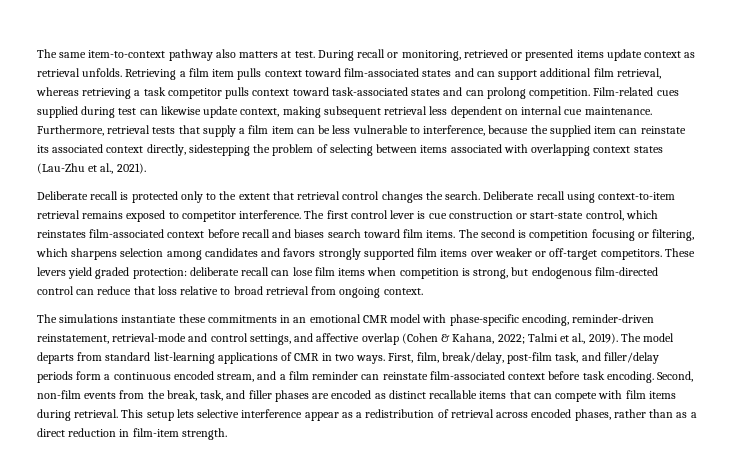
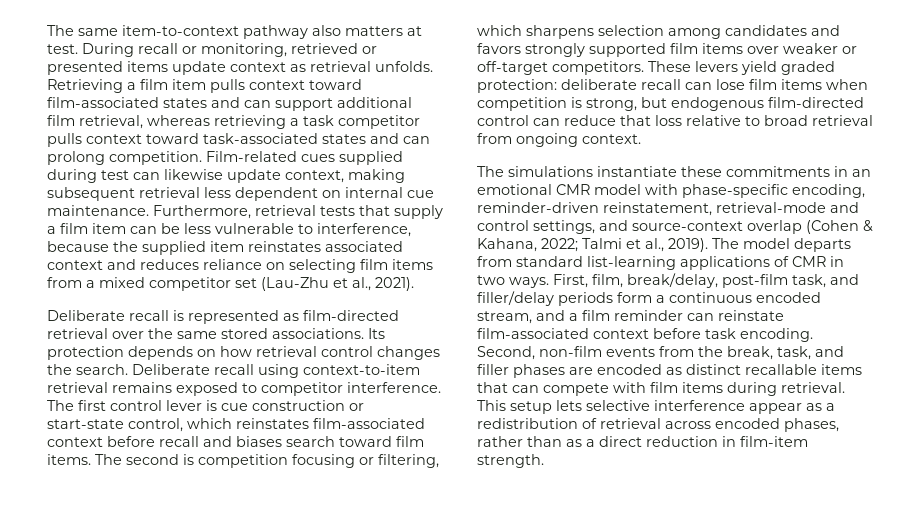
[619,126,686,134] [37,144,663,156] can reinstate its associated context directly, sidestepping the problem of selecting between items associated with overlapping context states -> [248,241,403,252] [47,259,433,273] [47,277,257,291] reinstates associated context and reduces reliance on selecting film items from a mixed competitor set
[131,191,294,203] protected only to the extent that -> [188,310,399,324] [47,328,385,339] [47,346,252,360] represented as film-directed retrieval over the same stored associations. Its protection depends on how
[316,333,360,342] affective -> [632,221,743,231] source-context

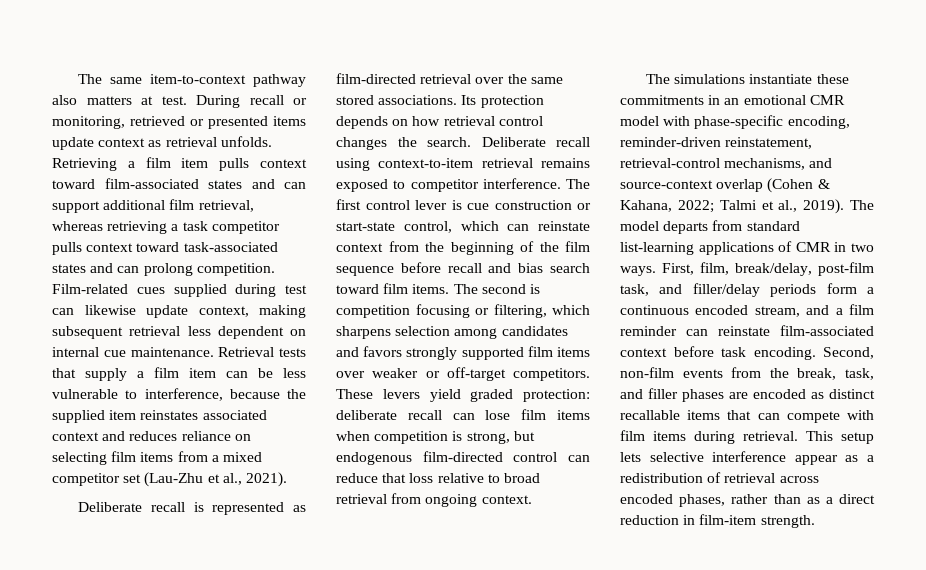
[153,205,316,219] Furthermore, retrieval -> [218,347,275,357] Retrieval
[236,418,425,429] [47,437,103,447] reinstates film-associated context -> [507,221,590,231] [336,241,590,255] [336,266,394,276] can reinstate context from the beginning of the film sequence
[236,436,282,447] biases -> [518,263,544,273] bias
[716,202,859,213] [477,220,595,234] retrieval-mode and control settings, -> [620,158,806,170] retrieval-control mechanisms,

